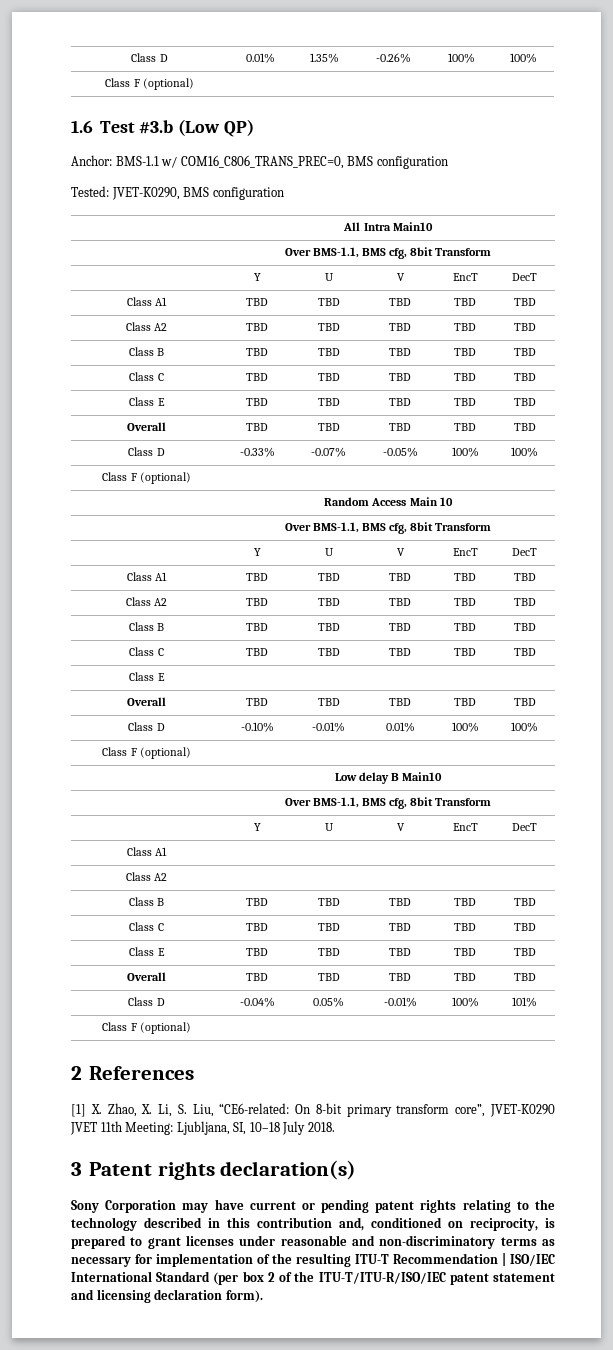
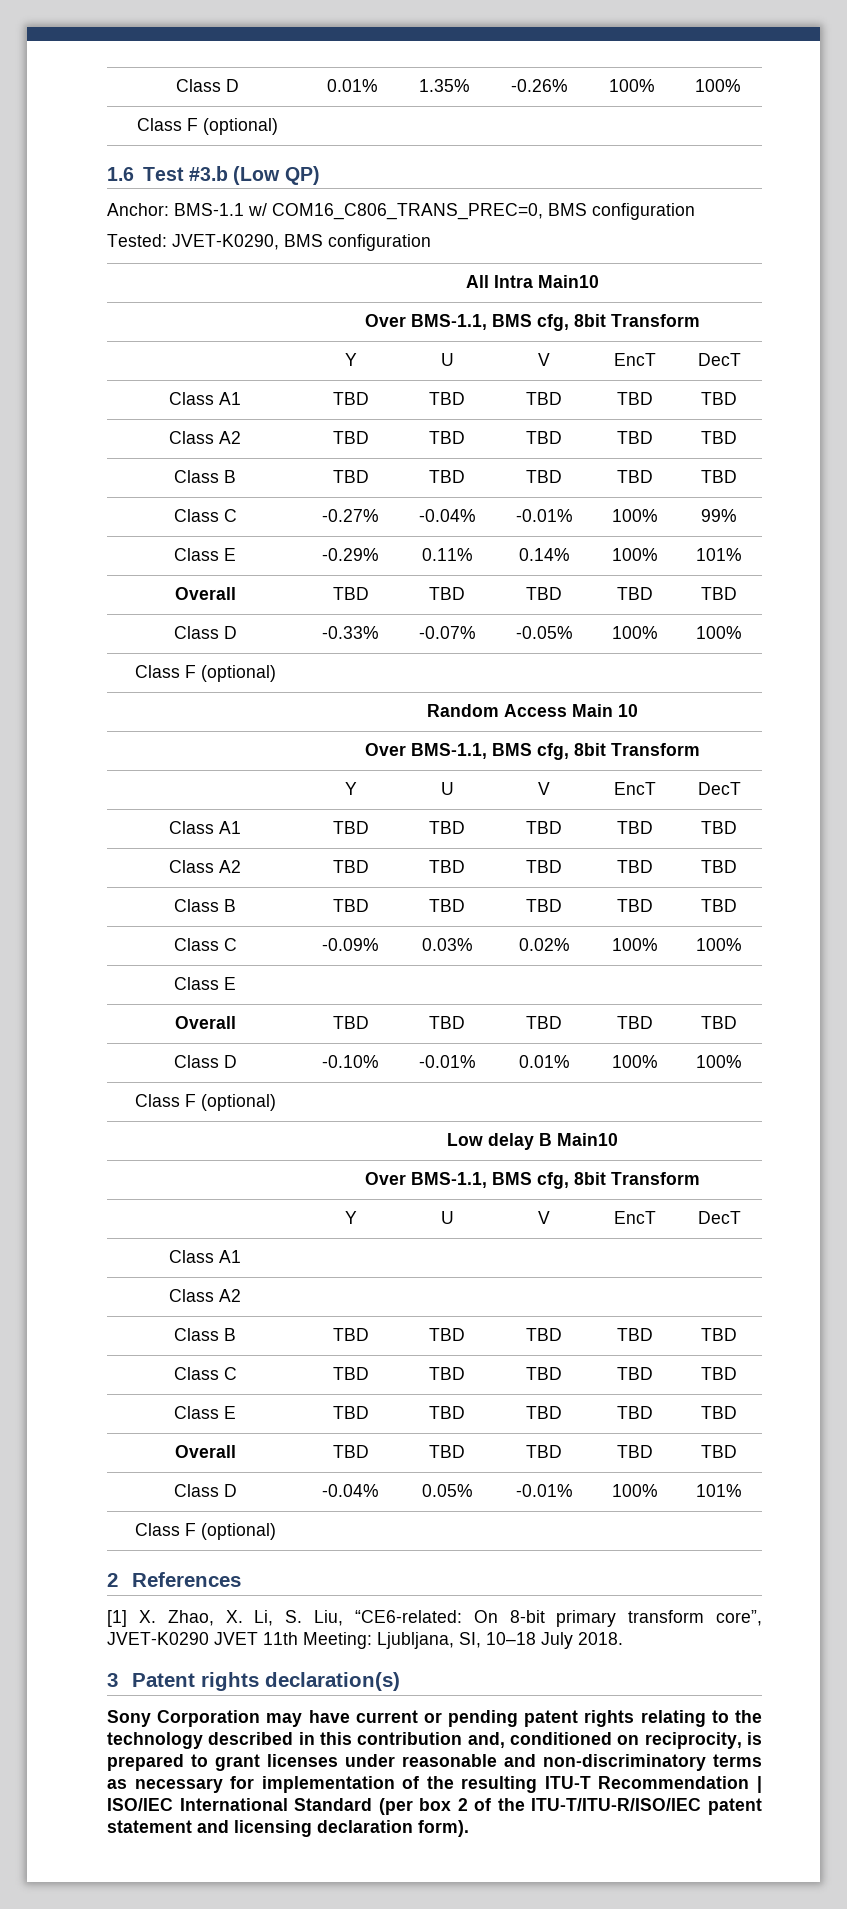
[246,373,268,381] [317,373,340,381] [389,373,411,381] [454,373,476,381] [513,373,536,381] [129,397,165,406] [246,398,268,406] [317,398,340,406] [389,398,411,406] [454,398,476,406] [513,398,536,406] TBD | TBD | TBD | TBD | TBD // Class E | TBD | TBD | TBD | TBD | TBD -> [322,509,379,522] [418,509,476,522] [515,509,573,522] [611,509,658,522] [701,509,737,522] [174,548,236,561] [322,548,379,561] [421,548,473,561] [518,548,570,561] [611,548,658,561] [696,548,742,561] -0.27% | -0.04% | -0.01% | 100% | 99% // Class E | -0.29% | 0.11% | 0.14% | 100% | 101%
[246,648,268,656] [317,648,340,656] [389,648,411,656] [454,648,476,656] [513,648,536,656] TBD | TBD | TBD | TBD | TBD -> [322,938,379,951] [421,938,473,951] [518,938,570,951] [611,938,658,951] [696,938,742,951] -0.09% | 0.03% | 0.02% | 100% | 100%

